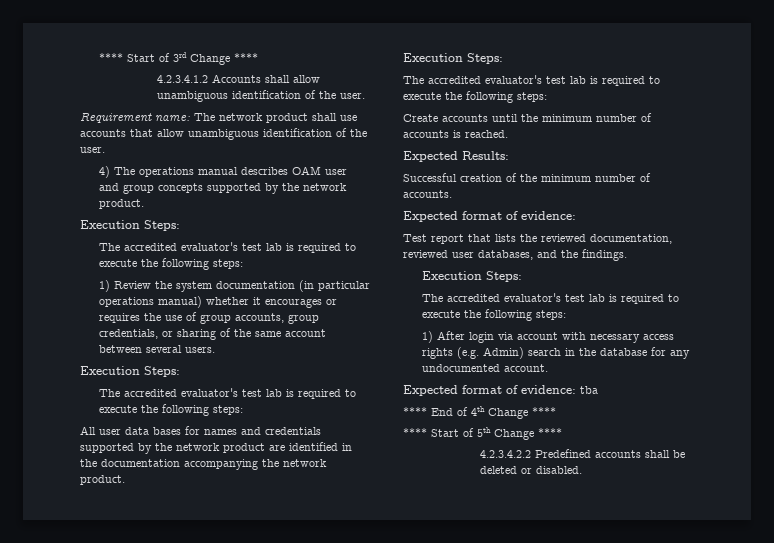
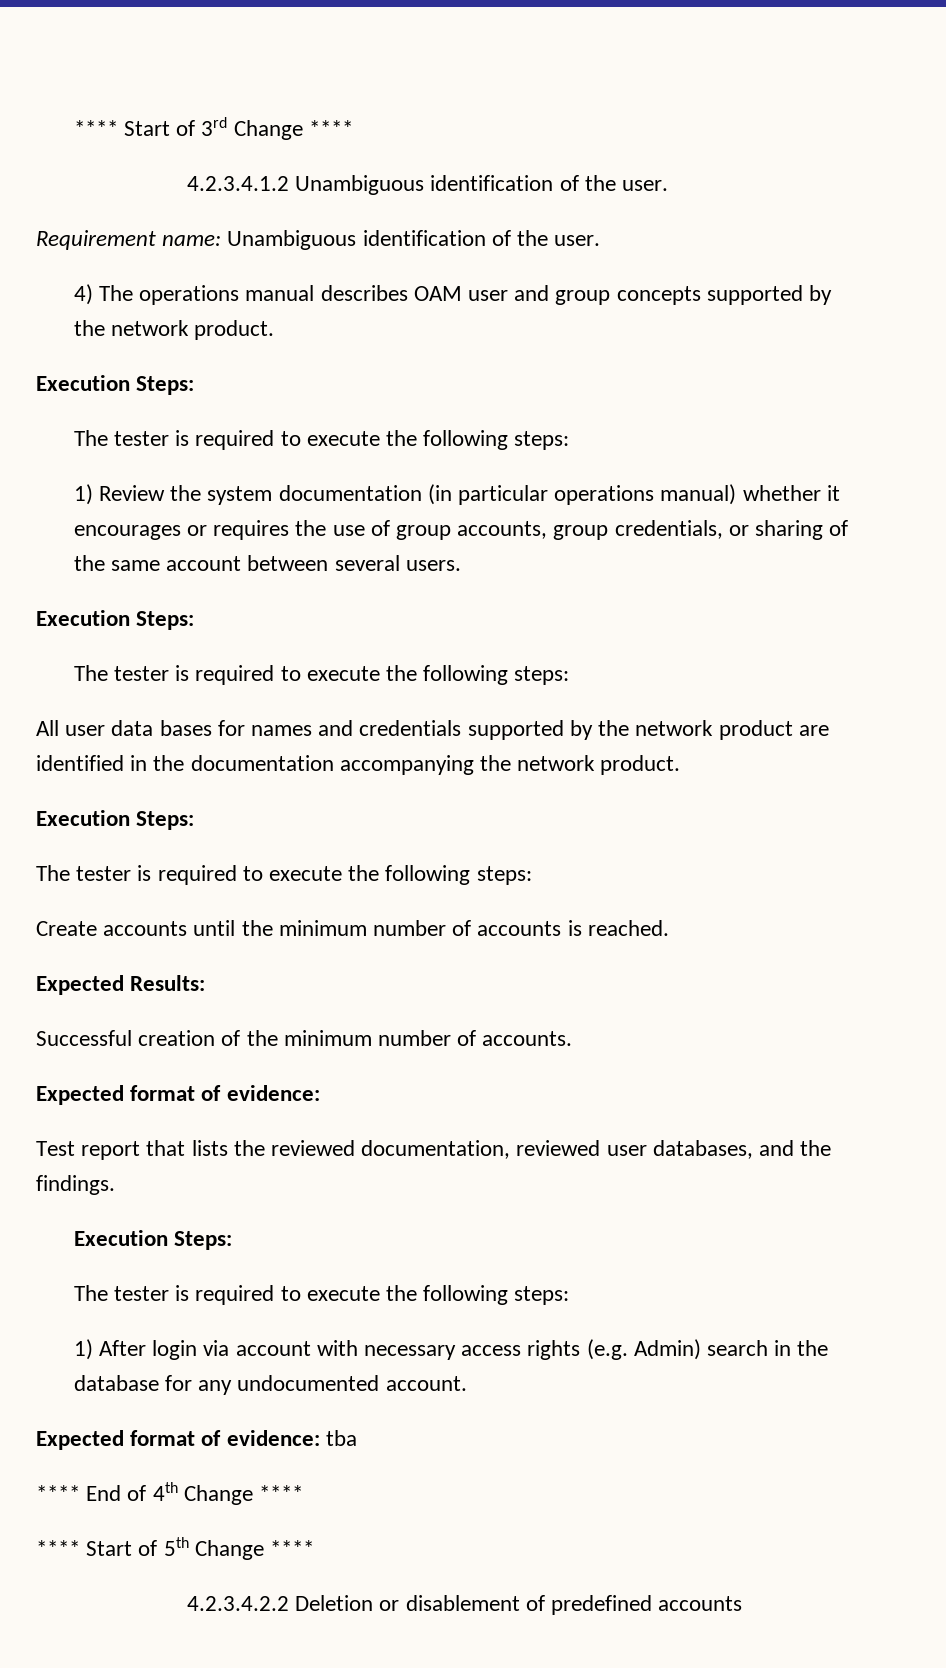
[212,74,321,83] [157,91,229,102] Accounts shall allow unambiguous -> [295,175,425,195] Unambiguous
[194,113,357,123] [80,129,259,140] The network product shall use accounts that allow unambiguous -> [227,230,357,250] Unambiguous
[124,242,283,251] accredited evaluator's test lab -> [113,431,169,446] tester
[124,388,283,397] accredited evaluator's test lab -> [113,666,169,681] tester
[428,75,586,84] accredited evaluator's test lab -> [76,866,132,881] tester
[447,293,606,302] accredited evaluator's test lab -> [113,1286,169,1301] tester
[535,449,686,458] [480,466,583,474] Predefined accounts shall be deleted or disabled. -> [295,1595,743,1615] Deletion or disablement of predefined accounts

